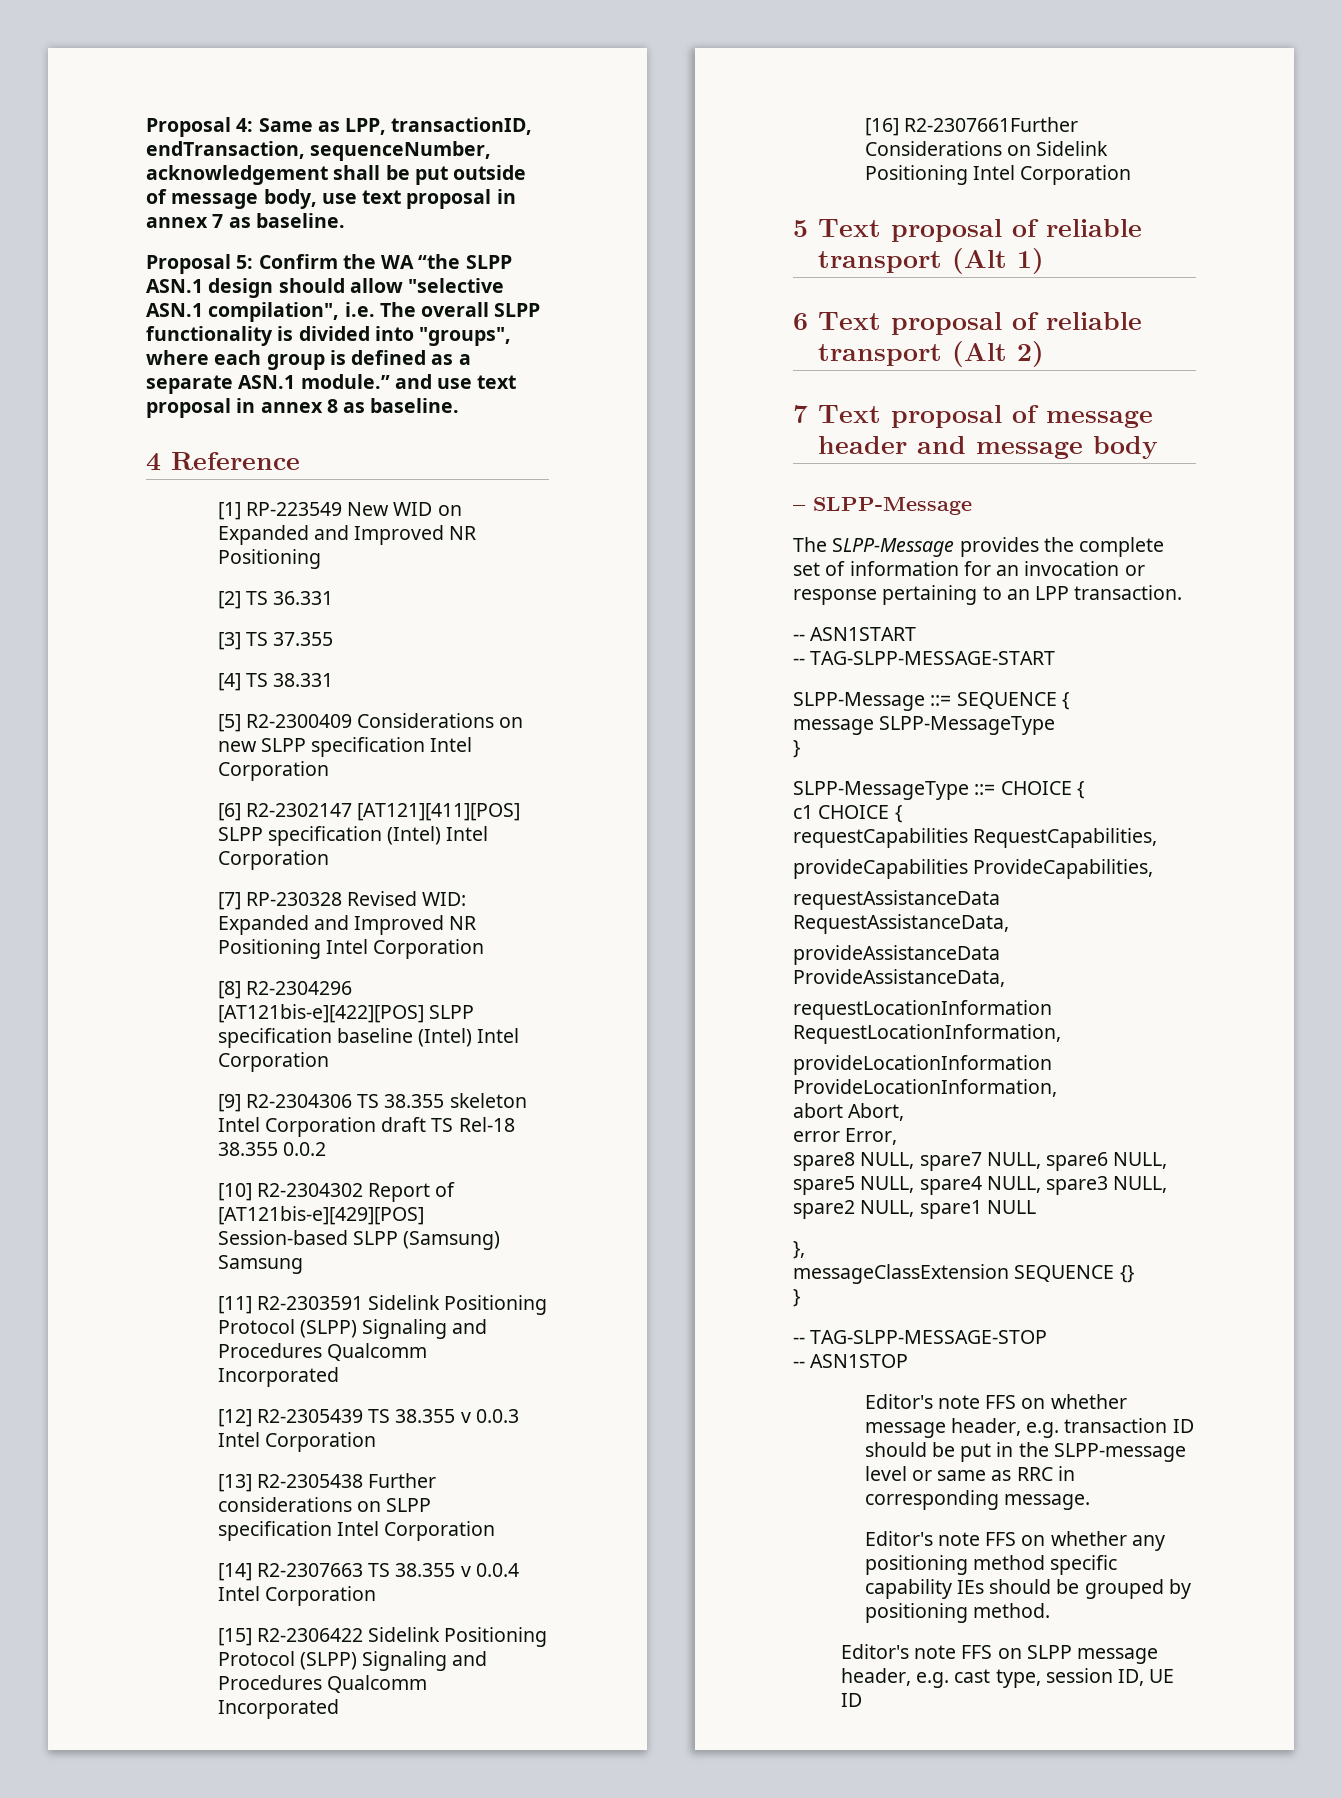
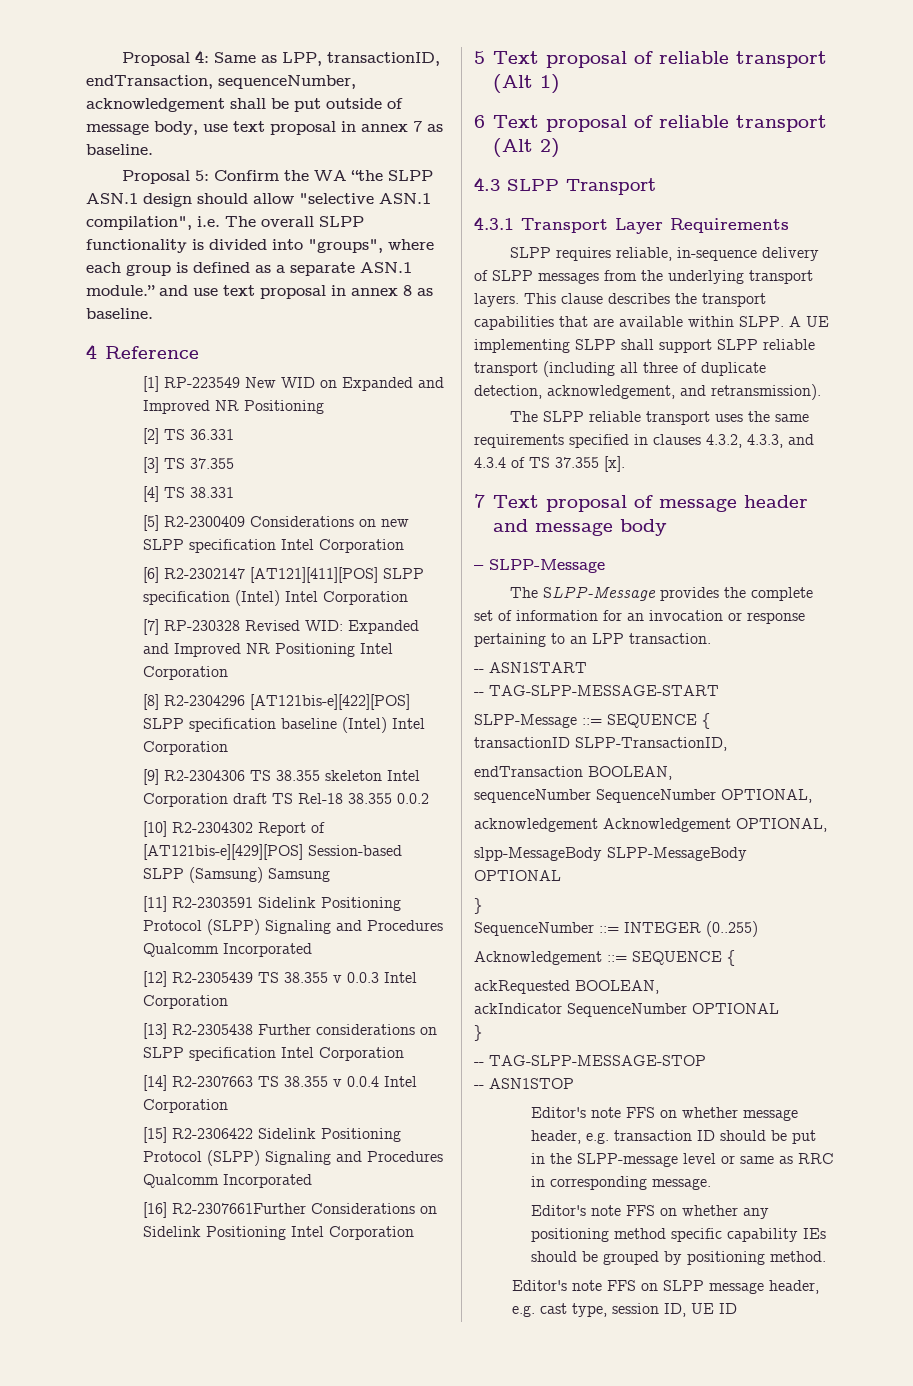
(1044, 354) none -> [474,177,656,195] [474,217,789,234] [510,247,820,261] [474,270,813,284] [474,293,766,307] [474,316,829,330] [474,339,815,353] [474,361,766,377] [474,384,821,400] [510,411,810,425] [474,434,814,448] [474,456,625,472] // 4.3 SLPP Transport // 4.3.1 Transport Layer Requirements // SLPP requires reliable, in-sequence delivery of SLPP messages from the underlying transport layers. This clause describes the transport capabilities that are available within SLPP. A UE implementing SLPP shall support SLPP reliable transport (including all three of duplicate detection, acknowledgement, and retransmission). // The SLPP reliable transport uses the same requirements specified in clauses 4.3.2, 4.3.3, and 4.3.4 of TS 37.355 [x].
[793,716,1056,735] [793,740,800,758] [793,781,1084,800] [793,805,902,823] [793,828,1158,848] [793,859,1154,879] [793,890,1000,910] [793,914,1009,934] [793,945,1000,965] [793,969,1005,987] [793,1000,1052,1020] [793,1024,1061,1044] [793,1055,1052,1075] [793,1079,1057,1097] [793,1103,905,1121] [793,1128,898,1145] [793,1152,1168,1171] [793,1176,1168,1195] [793,1200,1036,1219] [793,1241,805,1259] [793,1264,1134,1284] message SLPP-MessageType // } // SLPP-MessageType ::= CHOICE { // c1 CHOICE { // requestCapabilities RequestCapabilities, // provideCapabilities ProvideCapabilities, // requestAssistanceData RequestAssistanceData, // provideAssistanceData ProvideAssistanceData, // requestLocationInformation RequestLocationInformation, // provideLocationInformation ProvideLocationInformation, // abort Abort, // error Error, // spare8 NULL, spare7 NULL, spare6 NULL, spare5 NULL, spare4 NULL, spare3 NULL, spare2 NULL, spare1 NULL // }, // messageClassExtension SEQUENCE {} -> [474,737,727,751] [474,766,672,780] [474,789,812,803] [474,818,827,832] [474,847,747,861] [474,870,561,881] [474,898,482,914] [474,921,758,937] [474,950,735,966] [474,980,659,994] [474,1003,779,1017] transactionID SLPP-TransactionID, // endTransaction BOOLEAN, // sequenceNumber SequenceNumber OPTIONAL, // acknowledgement Acknowledgement OPTIONAL, // slpp-MessageBody SLPP-MessageBody OPTIONAL // } // SequenceNumber ::= INTEGER (0..255) // Acknowledgement ::= SEQUENCE { // ackRequested BOOLEAN, // ackIndicator SequenceNumber OPTIONAL

